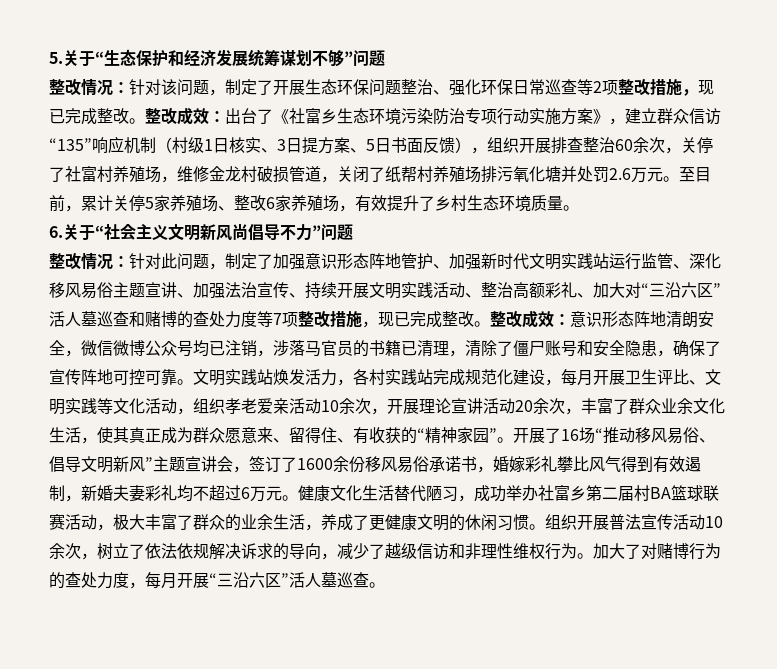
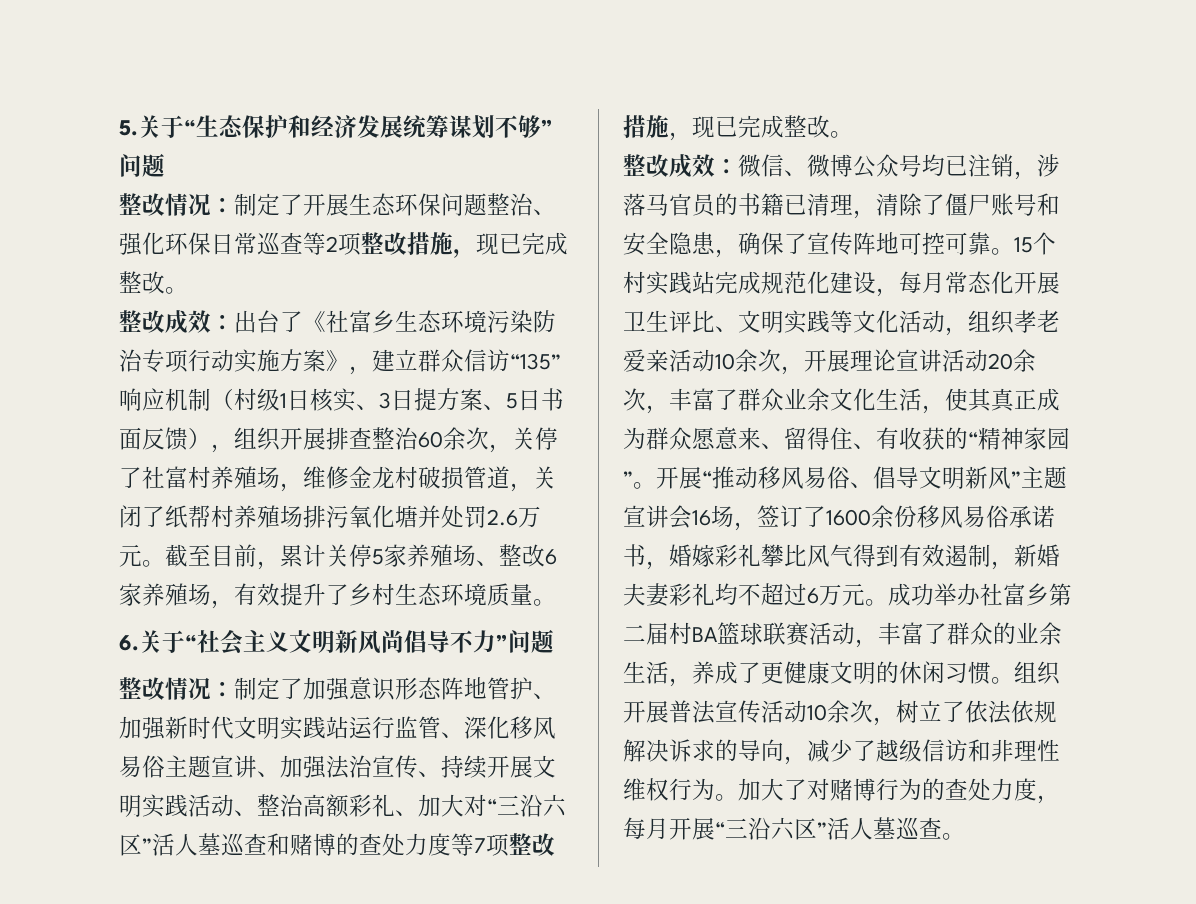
[129,79,225,96] 针对该问题， -> (234, 205) none
(145, 121) none -> (188, 290) //
(679, 179) none -> [165,544,188,567] 截
[129,253,225,270] 针对此问题， -> (234, 689) none
[490,310,714,328] [49,340,113,357] 整改成效：意识形态阵地清朗安全，微信 -> [623,154,807,178] // 整改成效：微信、
[193,369,369,386] 文明实践站焕发活力，各 -> [1014,232,1056,255] 15个
(593, 378) none -> [945,271,1014,294] 常态化
[545,427,595,444] 了16场 -> (702, 478) none
(233, 464) none -> [692,505,734,527] 16场
[298,485,474,502] 健康文化生活替代陋习， -> (888, 602) none
[113,514,145,530] 极大 -> (878, 643) none

